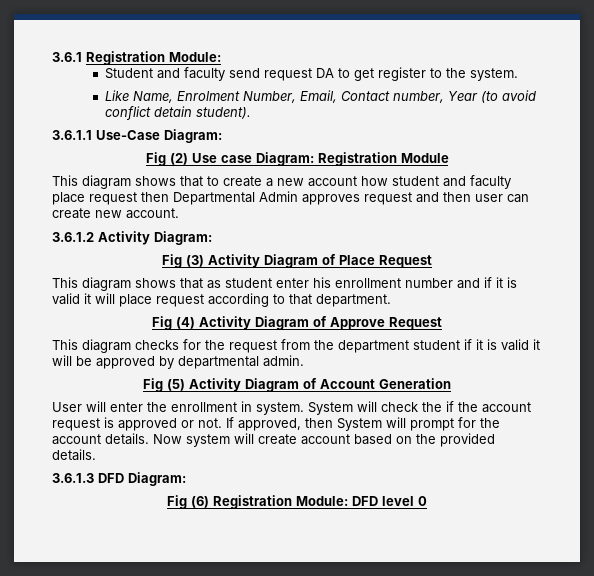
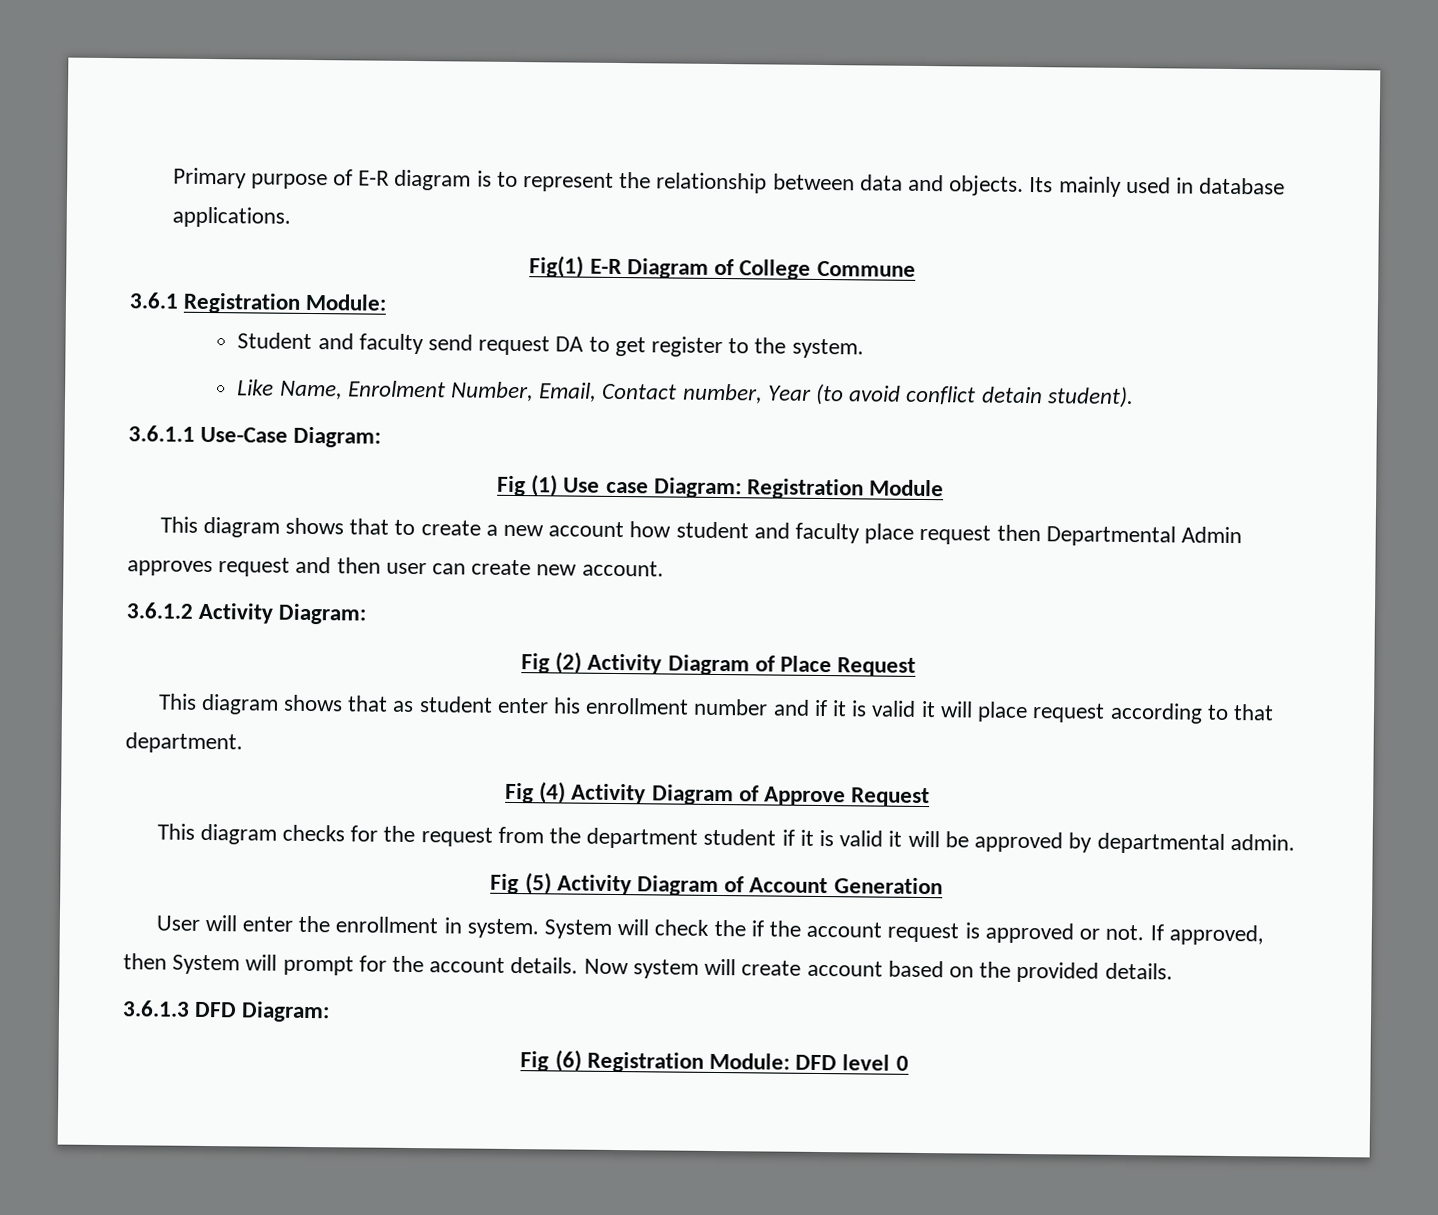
(52, 57) none -> [172,167,1286,197] [171,206,291,228] [529,255,916,280] Primary purpose of E-R diagram is to represent the relationship between data and objects. Its mainly used in database applications. // Fig(1) E-R Diagram of College Commune //
[169,153,188,165] (2) -> [531,474,559,497] (1)
[186,255,204,267] (3) -> [555,651,583,674] (2)

